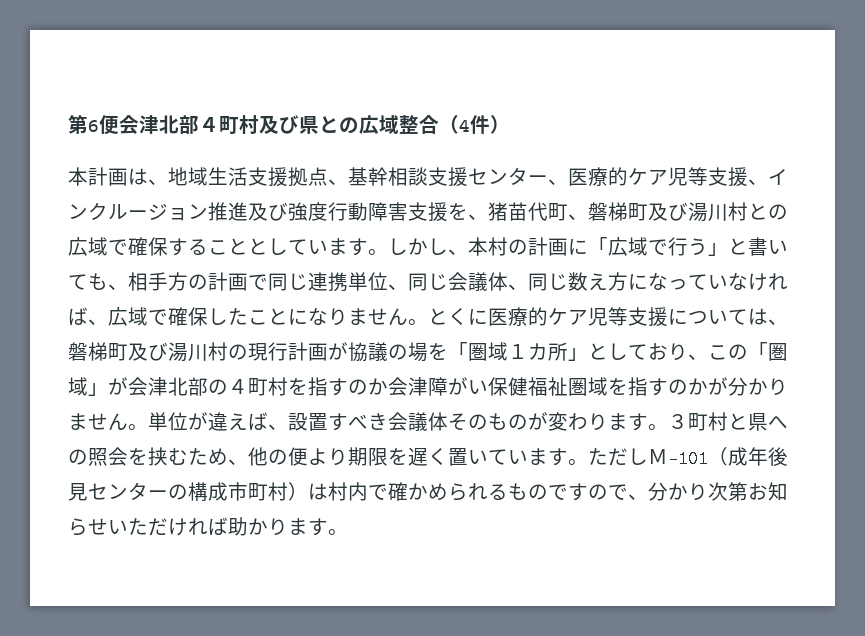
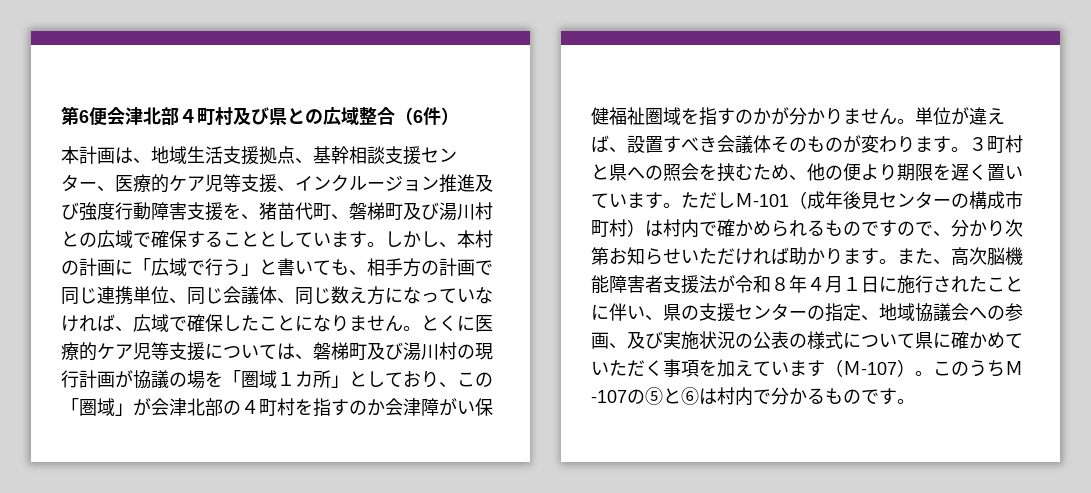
[459,120,470,132] 4 -> [413,110,423,123] 6
(348, 532) none -> [897,247,1023,266] [591,275,1023,294] [591,303,1023,322] [591,331,1023,350] [591,359,1023,377] [591,387,915,406] また、高次脳機能障害者支援法が令和８年４月１日に施行されたことに伴い、県の支援センターの指定、地域協議会への参画、及び実施状況の公表の様式について県に確かめていただく事項を加えています（Ｍ-107）。このうちＭ-107の⑤と⑥は村内で分かるものです。

